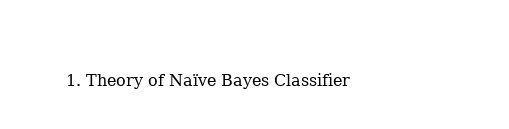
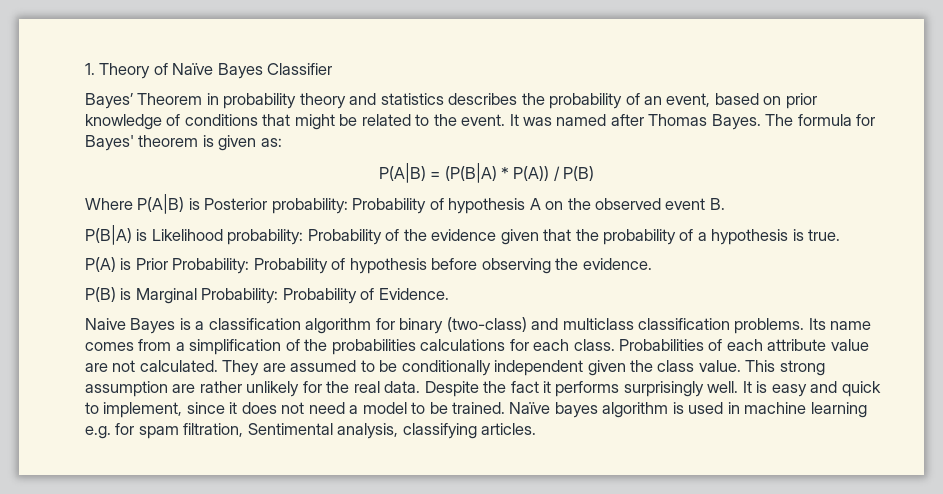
(350, 79) none -> [85,93,817,109] [85,114,876,130] [85,135,282,151] [378,163,595,183] [85,194,725,214] [85,225,841,245] [85,257,652,274] [85,287,449,304] [85,317,872,334] [85,339,869,355] [85,360,825,376] [85,381,881,397] [85,402,867,418] [85,423,537,439] // Bayes’ Theorem in probability theory and statistics describes the probability of an event, based on prior knowledge of conditions that might be related to the event. It was named after Thomas Bayes. The formula for Bayes' theorem is given as: // P(A|B) = (P(B|A) * P(A)) / P(B) // Where P(A|B) is Posterior probability: Probability of hypothesis A on the observed event B. // P(B|A) is Likelihood probability: Probability of the evidence given that the probability of a hypothesis is true. // P(A) is Prior Probability: Probability of hypothesis before observing the evidence. // P(B) is Marginal Probability: Probability of Evidence. // Naive Bayes is a classification algorithm for binary (two-class) and multiclass classification problems. Its name comes from a simplification of the probabilities calculations for each class. Probabilities of each attribute value are not calculated. They are assumed to be conditionally independent given the class value. This strong assumption are rather unlikely for the real data. Despite the fact it performs surprisingly well. It is easy and quick to implement, since it does not need a model to be trained. Naïve bayes algorithm is used in machine learning e.g. for spam filtration, Sentimental analysis, classifying articles.

